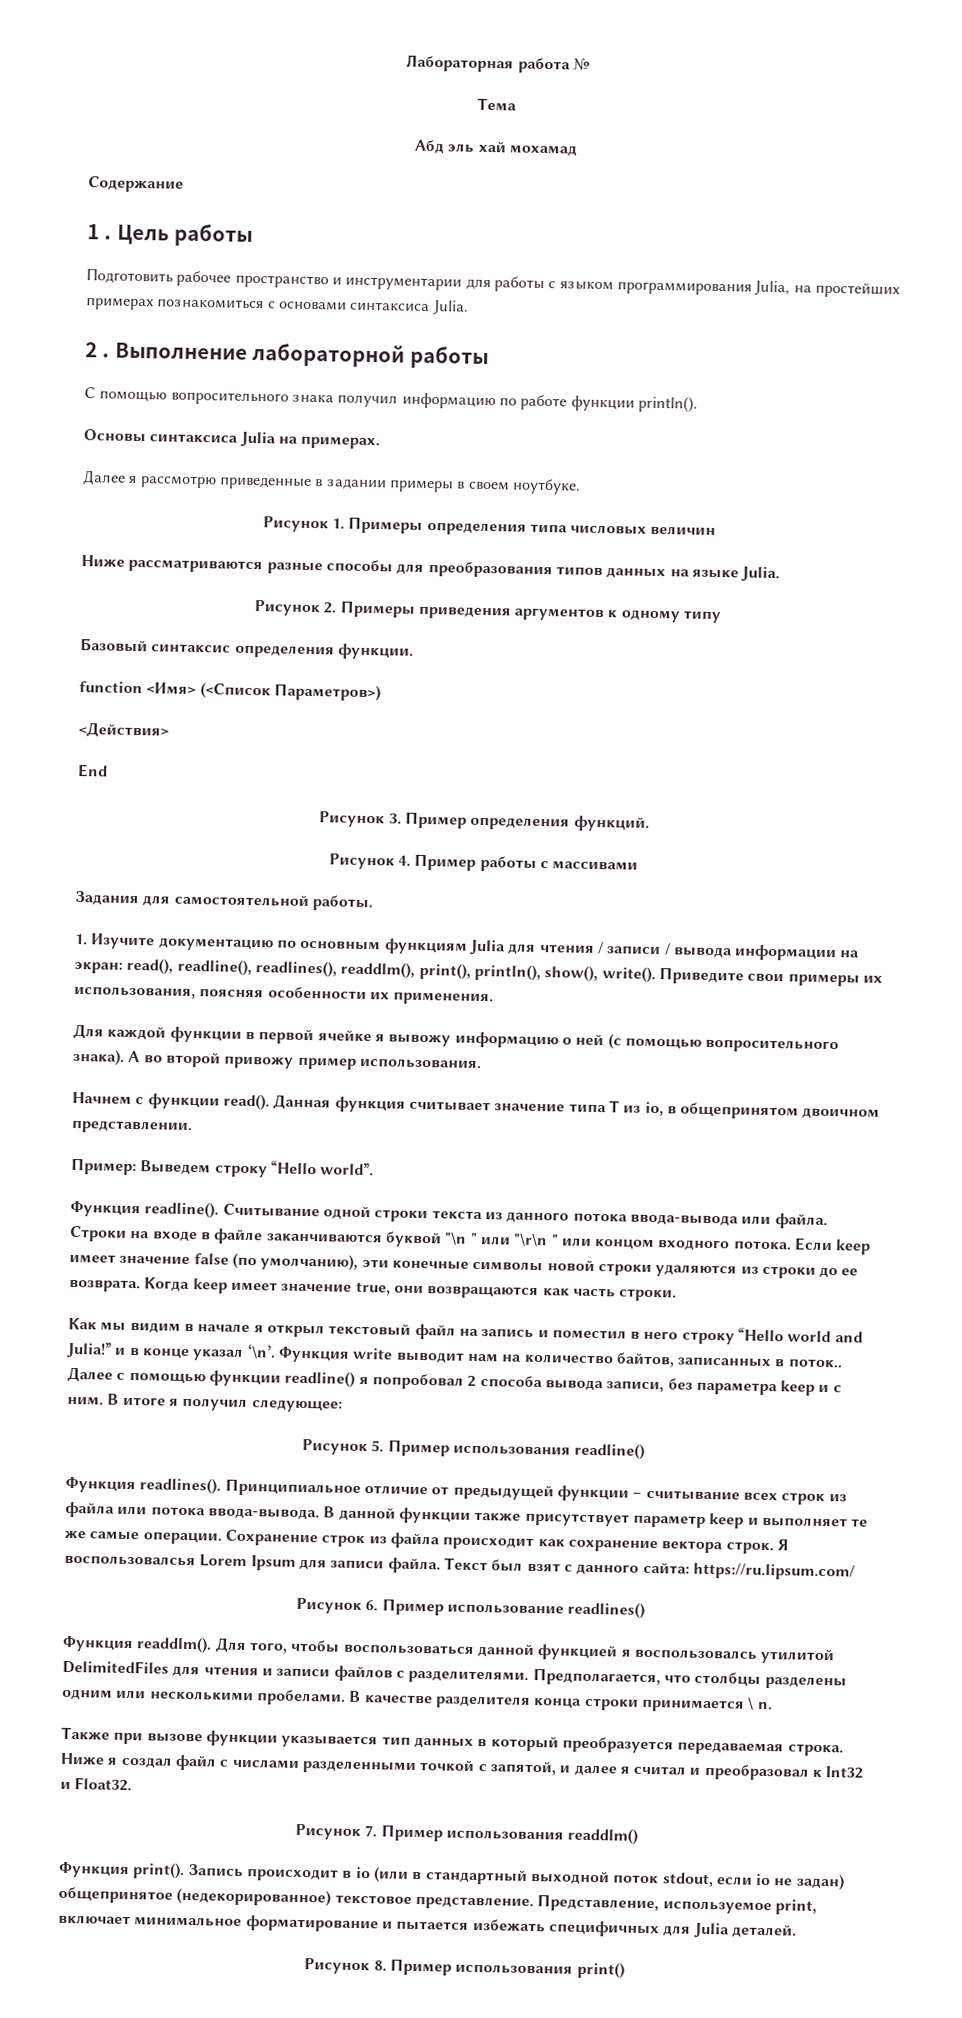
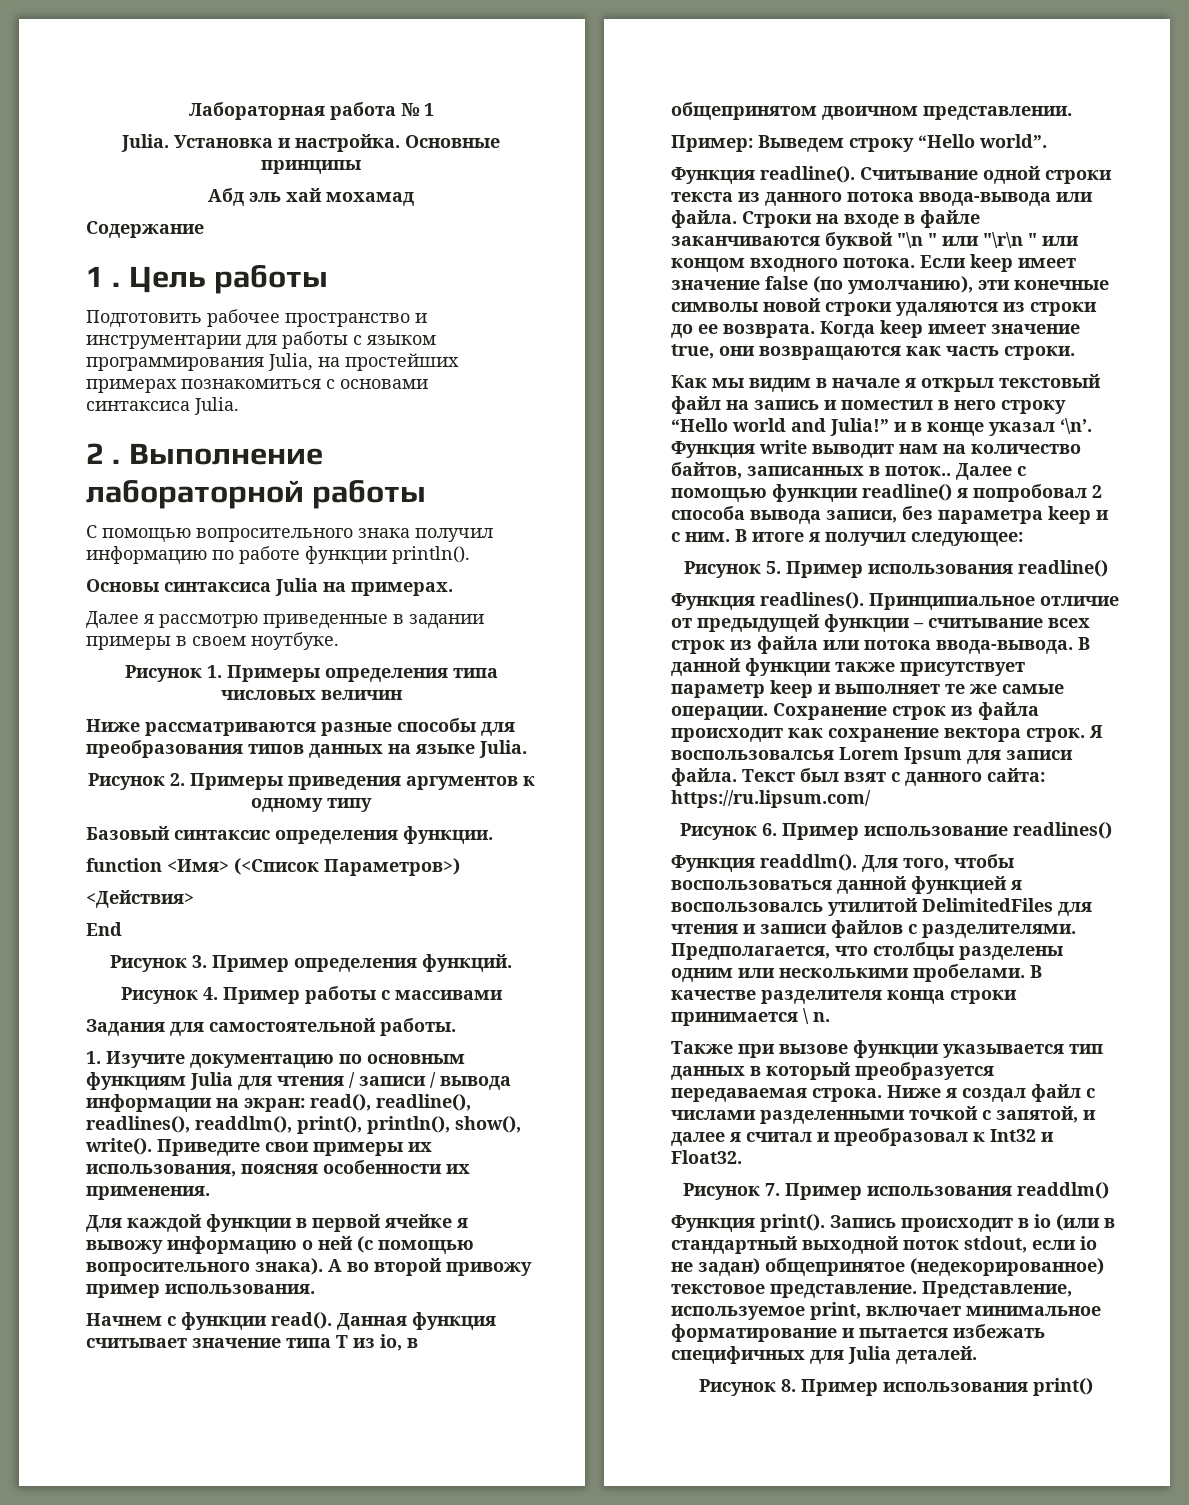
[477,97,517,112] // Тема -> [423,103,434,116] [121,134,500,152] [261,160,361,174] 1 // Julia. Установка и настройка. Основные принципы

